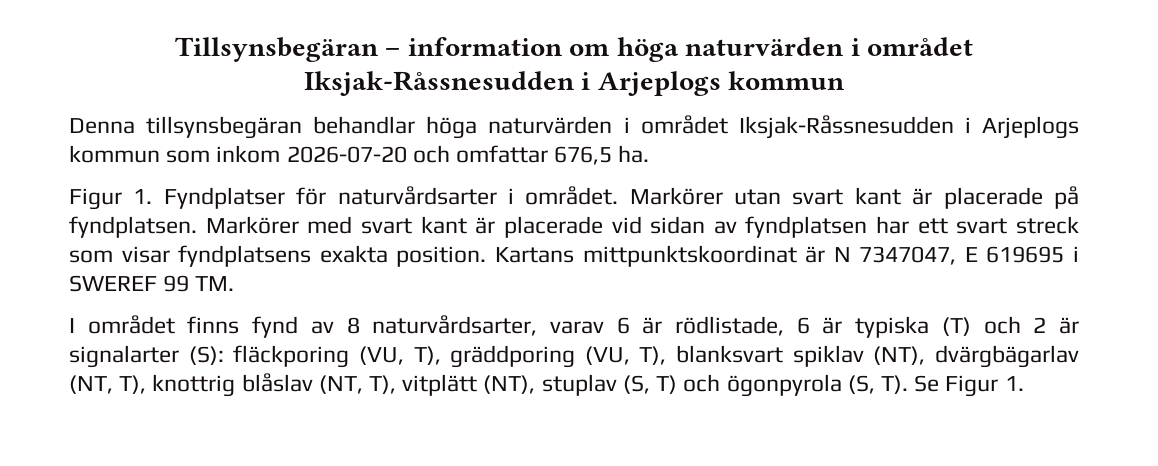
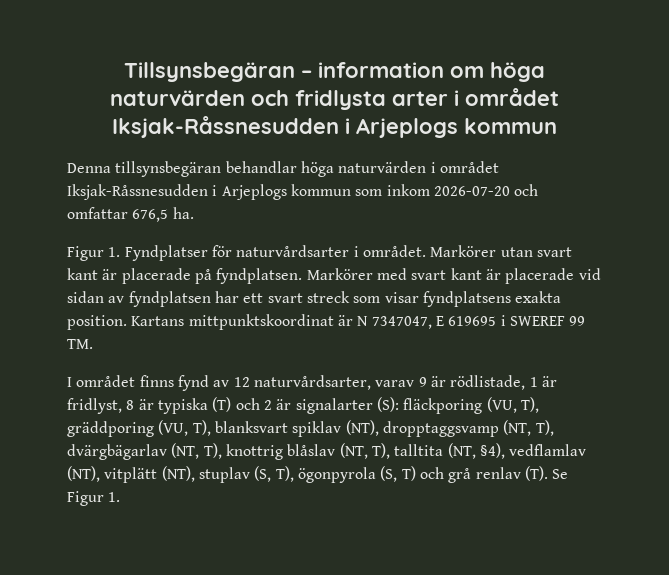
(845, 46) none -> [251,90,448,110] och fridlysta arter
[346,317,360,334] 8 -> [233,377,250,387] 12
[616,317,630,334] 6 -> [418,377,427,387] 9
[796,317,810,334] 6 -> [529,376,557,387] [67,398,135,414] 1 är fridlyst, 8
(926, 355) none -> [382,420,554,437] dropptaggsvamp (NT, T),
[402,374,908,397] vitplätt (NT), stuplav (S, T) och ögonpyrola (S, T). -> [394,443,587,459] [67,466,548,483] talltita (NT, §4), vedflamlav (NT), vitplätt (NT), stuplav (S, T), ögonpyrola (S, T) och grå renlav (T).

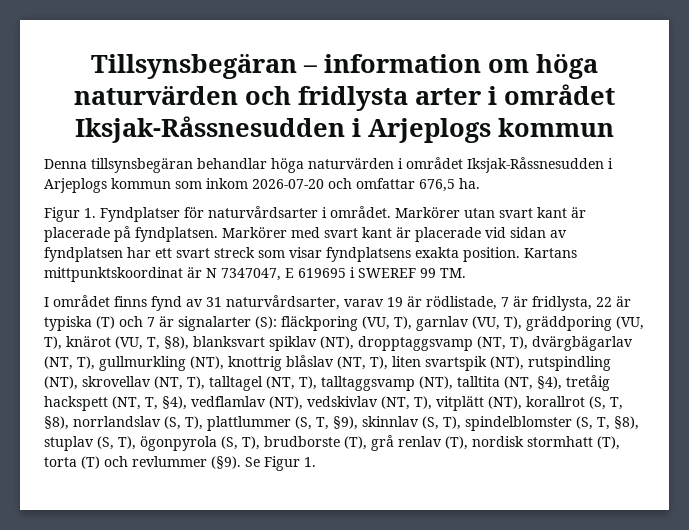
[233,377,250,387] 12 -> [206,297,222,307] 31
[418,377,427,387] 9 -> [387,297,403,307] 19
[529,376,557,387] [67,398,135,414] 1 är fridlyst, 8 -> [501,296,612,311] 7 är fridlysta, 22
[263,400,272,410] 2 -> [147,317,155,327] 7
[67,420,211,437] gräddporing (VU, T), -> [416,316,644,331] [44,336,189,350] garnlav (VU, T), gräddporing (VU, T), knärot (VU, T, §8),
(222, 451) none -> [99,356,224,371] gullmurkling (NT),
[394,443,587,459] [67,466,195,483] talltita (NT, §4), vedflamlav (NT), vitplätt (NT), -> [392,356,611,371] [44,375,610,391] [44,396,623,411] [44,416,639,431] liten svartspik (NT), rutspindling (NT), skrovellav (NT, T), talltagel (NT, T), talltaggsvamp (NT), talltita (NT, §4), tretåig hackspett (NT, T, §4), vedflamlav (NT), vedskivlav (NT, T), vitplätt (NT), korallrot (S, T, §8), norrlandslav (S, T), plattlummer (S, T, §9), skinnlav (S, T), spindelblomster (S, T, §8),
[401,466,548,483] T) och grå renlav (T). -> [242,435,620,451] [44,456,241,469] T), brudborste (T), grå renlav (T), nordisk stormhatt (T), torta (T) och revlummer (§9).

